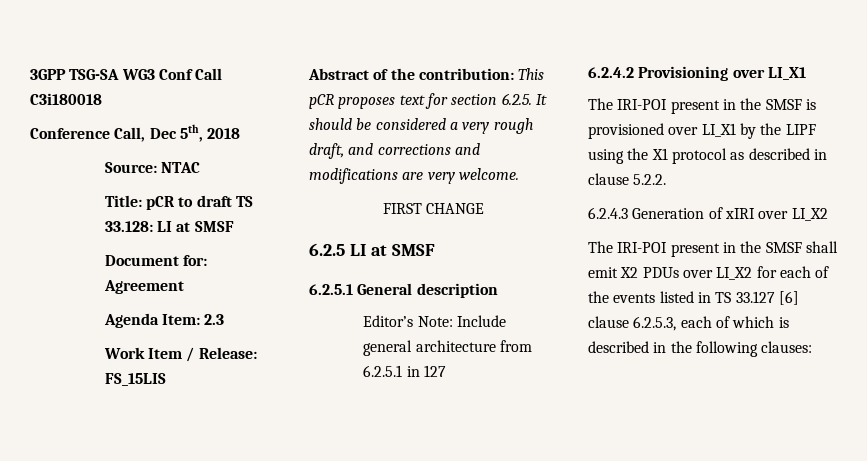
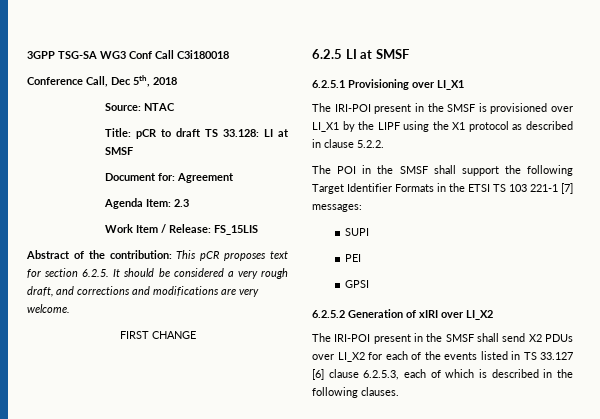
[357,283,498,298] [363,315,506,327] [363,340,532,356] [363,365,446,377] [588,67,634,78] General description // Editor’s Note: Include general architecture from 6.2.5.1 in 127 // 6.2.4.2 -> (345, 84) none
[588,207,628,219] 6.2.4.3 -> [312,165,573,176] [312,183,573,194] [312,204,362,212] [344,228,369,236] [344,254,361,262] [344,280,369,288] [312,310,345,318] The POI in the SMSF shall support the following Target Identifier Formats in the ETSI TS 103 221-1 [7] messages: // SUPI // PEI // GPSI // 6.2.5.2
[588,267,618,278] emit -> [502,333,526,342] send
[761,341,813,353] clauses: -> [361,387,399,396] clauses.

